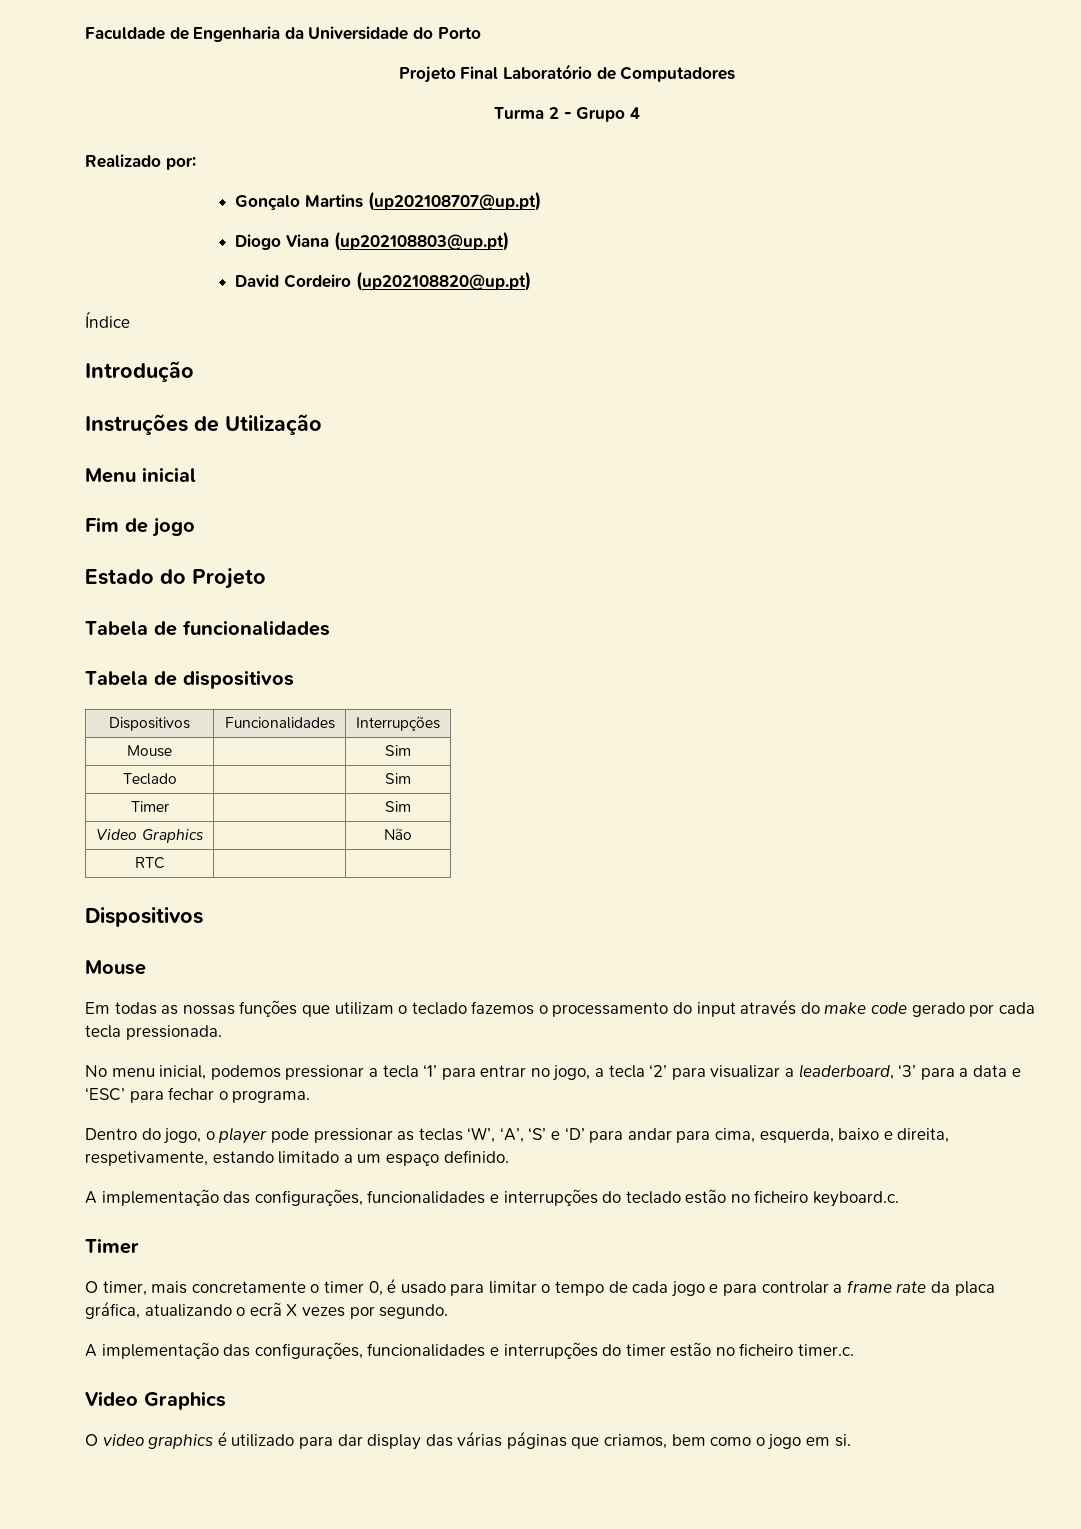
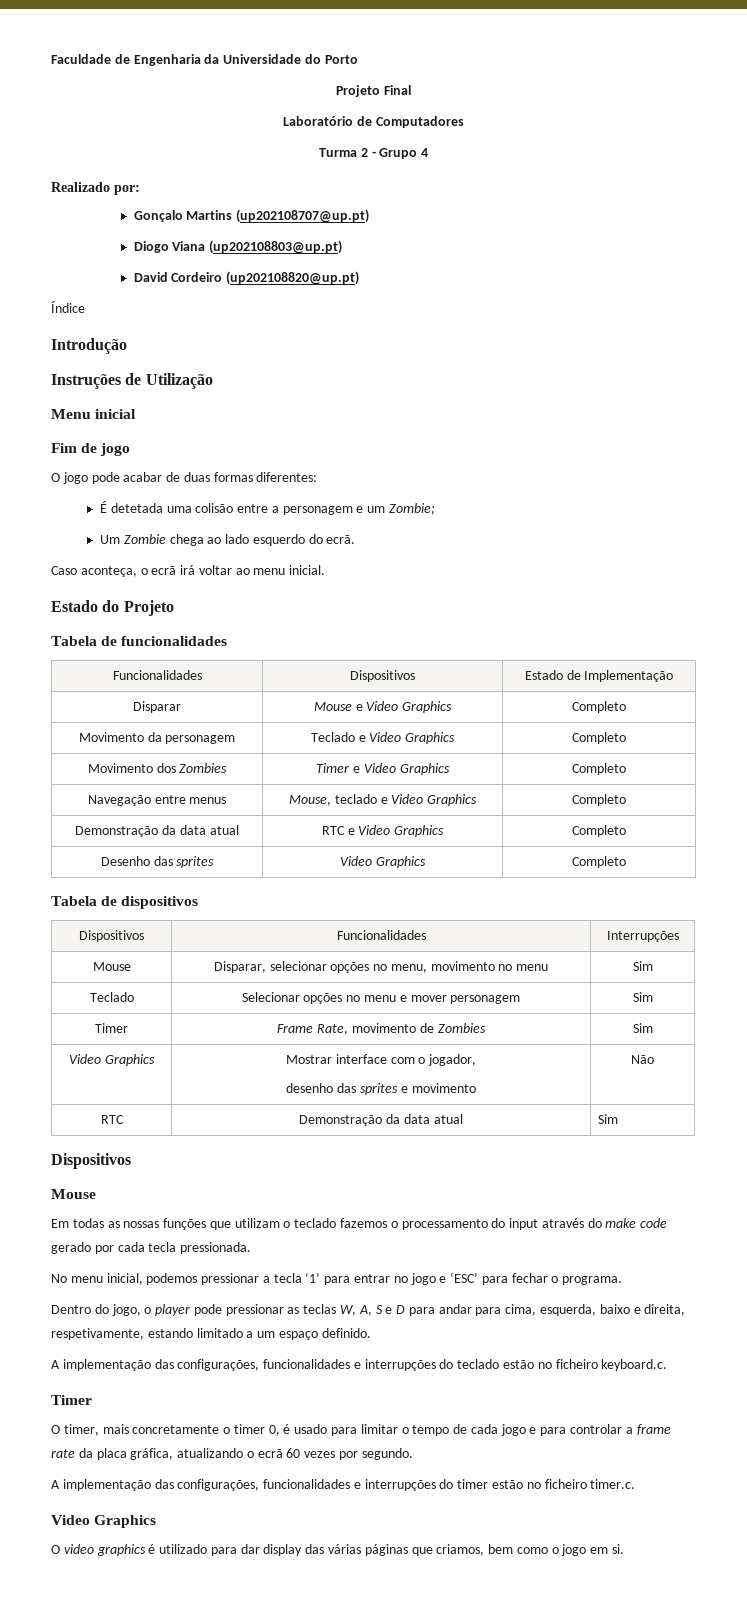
(499, 72) none -> (411, 90) //
(195, 527) none -> [51,472,318,484] [100,501,436,515] [100,534,356,546] [51,565,326,577] // O jogo pode acabar de duas formas diferentes: // É detetada uma colisão entre a personagem e um Zombie; // Um Zombie chega ao lado esquerdo do ecrã. // Caso aconteça, o ecrã irá voltar ao menu inicial.
(330, 628) none -> [112,670,202,680] [350,670,415,682] [524,670,674,682] [133,701,181,713] [313,701,453,713] [572,701,626,713] [78,732,236,744] [310,732,456,744] [572,732,626,744] [87,763,228,773] [316,763,450,775] [572,763,626,775] [87,795,227,806] [288,794,478,806] [572,794,626,806] [75,825,239,837] [321,825,445,837] [572,825,626,837] [100,856,215,868] [340,856,426,868] [572,856,626,868] // Funcionalidades | Dispositivos | Estado de Implementação // Disparar | Mouse e Video Graphics | Completo // Movimento da personagem | Teclado e Video Graphics | Completo // Movimento dos Zombies | Timer e Video Graphics | Completo // Navegação entre menus | Mouse, teclado e Video Graphics | Completo // Demonstração da data atual | RTC e Video Graphics | Completo // Desenho das sprites | Video Graphics | Completo
[385,745,411,756] [122,773,177,785] [385,773,411,784] [130,801,169,812] [385,801,411,812] [96,829,204,843] [384,828,412,840] [134,857,165,869] | Sim // Teclado | | Sim // Timer | | Sim // Video Graphics | | Não // RTC | | -> [213,961,549,973] [632,961,653,971] [89,992,134,1002] [241,992,521,1004] [632,992,653,1002] [95,1023,128,1033] [277,1023,486,1035] [632,1023,653,1033] [69,1054,155,1066] [285,1054,477,1066] [286,1083,476,1095] [631,1055,654,1064] [100,1115,124,1124] [299,1114,463,1126] [598,1114,619,1124] Disparar, selecionar opções no menu, movimento no menu | Sim // Teclado | Selecionar opções no menu e mover personagem | Sim // Timer | Frame Rate, movimento de Zombies | Sim // Video Graphics | Mostrar interface com o jogador, // desenho das sprites e movimento | Não // RTC | Demonstração da data atual | Sim
[552,1064,1007,1081] jogo, a tecla ‘2’ para visualizar a leaderboard, ‘3’ para a data -> [410,1273,436,1285] jogo
[467,1127,585,1143] ‘W’, ‘A’, ‘S’ e ‘D’ -> [340,1305,406,1316] W, A, S e D
[286,1304,298,1316] X -> [286,1448,301,1458] 60

